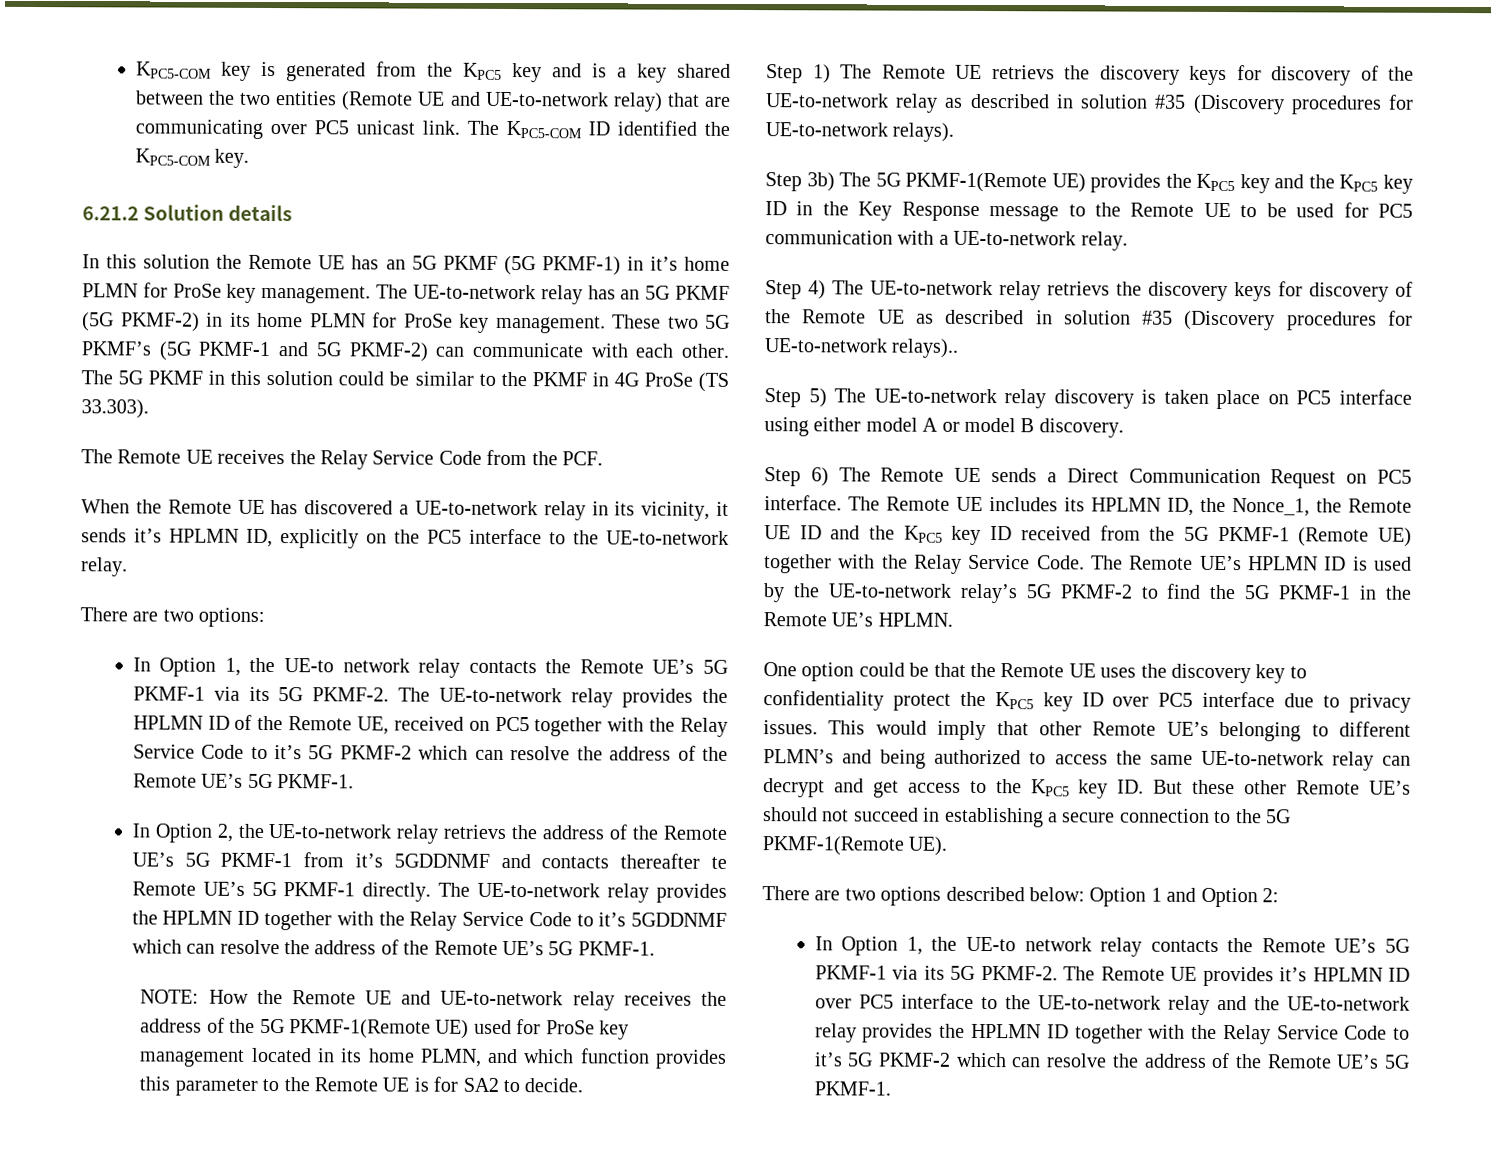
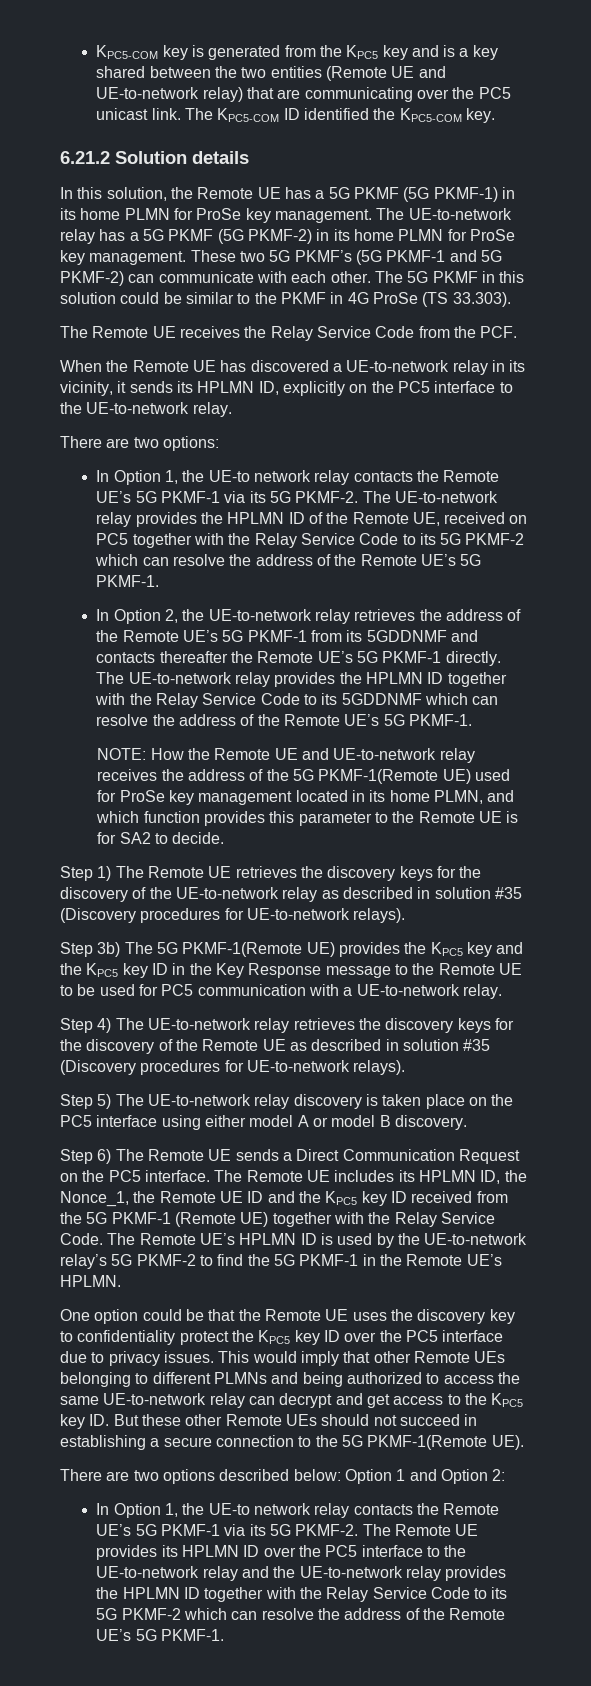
(307, 129) none -> [452,87,475,99] the
[143,254,406,270] solution the Remote UE has an -> [106,187,325,201] solution, the Remote UE has a
[649,256,678,271] it’s -> [60,208,76,220] its
[620,289,641,300] an -> [129,232,139,241] a
[134,528,162,543] it’s -> [176,381,193,393] its
[274,745,303,760] it’s -> [419,533,436,545] its
[443,824,507,840] retrievs -> [354,609,416,621] retrieves
[354,853,383,868] it’s -> [346,630,363,642] its
[711,856,727,869] te -> [230,651,253,663] the
[598,912,627,927] it’s -> [321,693,338,705] its
[991,65,1262,86] retrievs the discovery keys for -> [235,866,482,881] retrieves the discovery keys for the
[1047,281,1303,302] retrievs the discovery keys for -> [293,1018,514,1033] [60,1039,82,1051] retrieves the discovery keys for the
[891,338,960,358] relays).. -> [353,1060,406,1075] relays).
(1289, 399) none -> [491,1094,514,1106] the
(1368, 478) none -> [82,1170,105,1182] the
(1150, 701) none -> [379,1330,402,1342] the
[1166,721,1209,736] UE’s -> [474,1351,506,1363] UEs
[763,749,834,764] PLMN’s -> [213,1372,267,1384] PLMNs
[1368,780,1411,795] UE’s -> [285,1414,317,1426] UEs
[1279,967,1308,982] it’s -> [161,1545,178,1557] its
(852, 1003) none -> [298,1545,321,1557] the
[813,1052,843,1067] it’s -> [491,1587,508,1599] its

